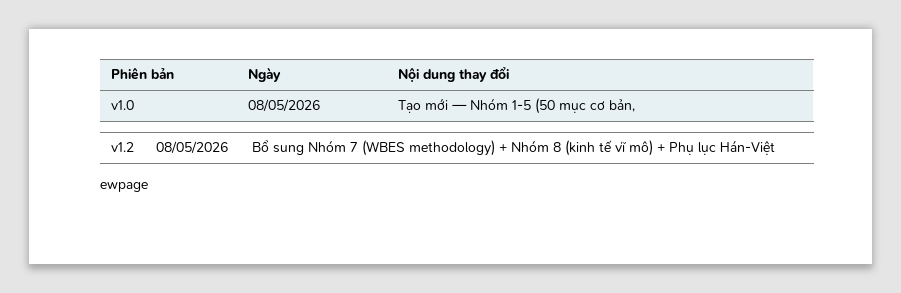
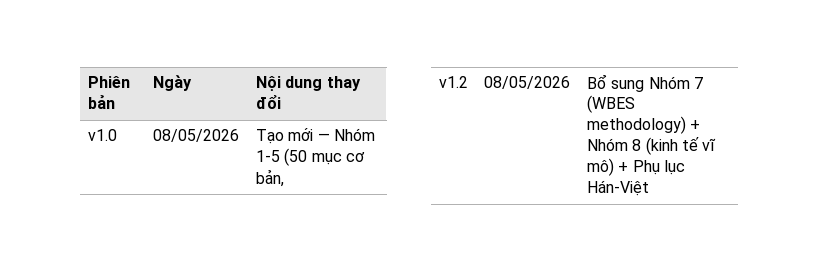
[100,182,148,192] // ewpage -> (649, 188) none

